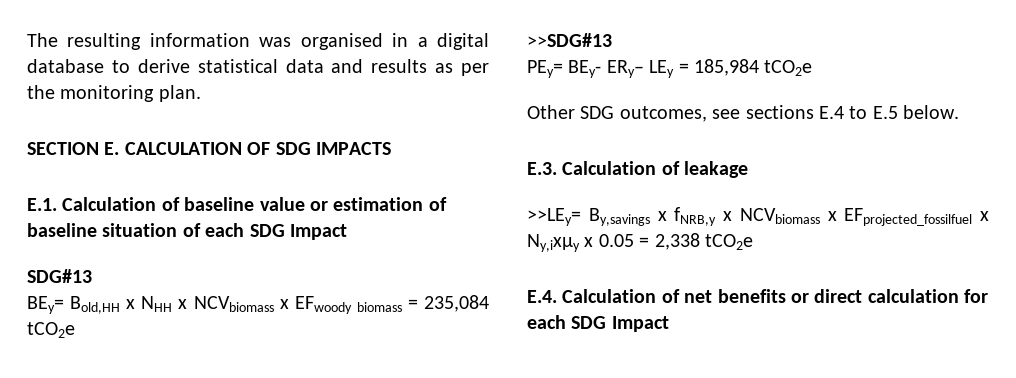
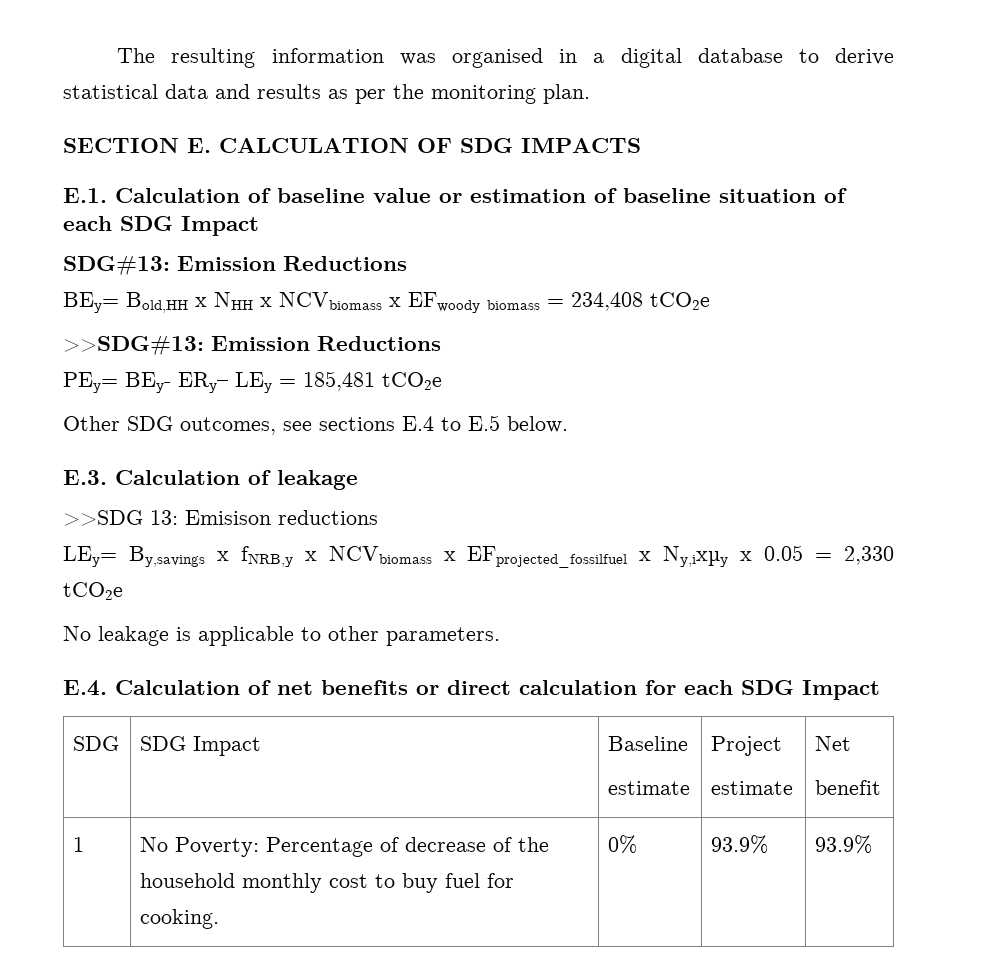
[27,269,92,283] SDG#13 -> [63,256,407,276] SDG#13: Emission Reductions
[424,295,490,312] [27,322,75,338] [527,33,612,47] 235,084 tCO2e // >>SDG#13 -> [571,292,710,311] [63,336,441,356] 234,408 tCO2e // >>SDG#13: Emission Reductions
[694,59,759,76] 185,984 -> [303,371,375,391] 185,481
[527,208,581,226] >>LEy= -> [63,510,378,526] [63,546,117,567] >>SDG 13: Emisison reductions // LEy=
[654,233,753,250] 2,338 tCO2e -> [843,546,894,565] [63,582,123,600] [63,626,500,646] 2,330 tCO2e // No leakage is applicable to other parameters.
(669, 324) none -> [73,736,120,751] [140,736,262,756] [608,736,689,751] [608,781,691,795] [711,736,783,756] [711,781,794,795] [815,736,852,751] [815,780,882,795] [73,837,85,852] [140,837,550,857] [140,873,515,893] [140,909,220,929] [608,835,638,854] [711,835,769,854] [815,835,873,854] // SDG | SDG Impact | Baseline // estimate | Project // estimate | Net // benefit // 1 | No Poverty: Percentage of decrease of the household monthly cost to buy fuel for cooking. | 0% | 93.9% | 93.9%

